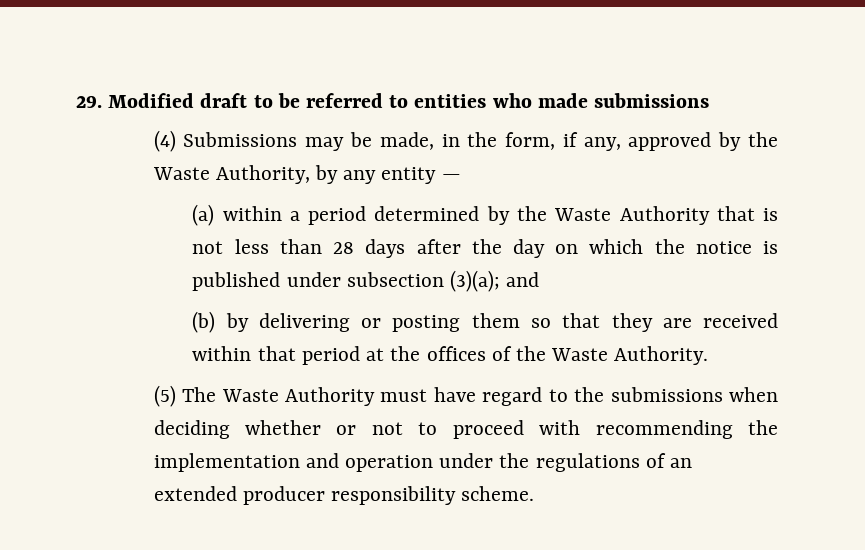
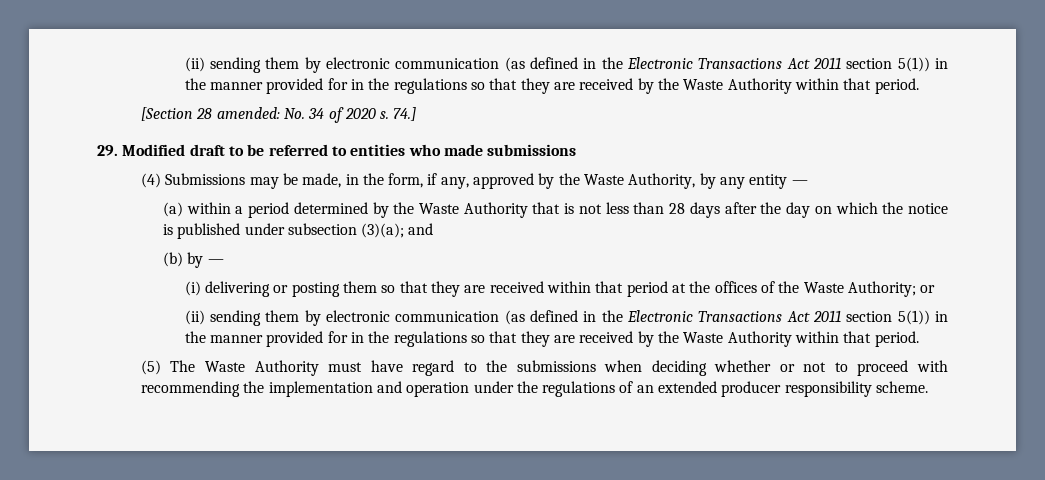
(76, 101) none -> [184,57,948,73] [184,78,919,94] [140,107,417,123] (ii) sending them by electronic communication (as defined in the Electronic Transactions Act 2011 section 5(1)) in the manner provided for in the regulations so that they are received by the Waste Authority within that period. // [Section 28 amended: No. 34 of 2020 s. 74.] //
(249, 322) none -> [207,259,224,264] [184,281,201,296] — // (i)
[614,346,709,365] Authority. -> [847,281,936,297] [184,310,948,326] [184,331,919,347] Authority; or // (ii) sending them by electronic communication (as defined in the Electronic Transactions Act 2011 section 5(1)) in the manner provided for in the regulations so that they are received by the Waste Authority within that period.

